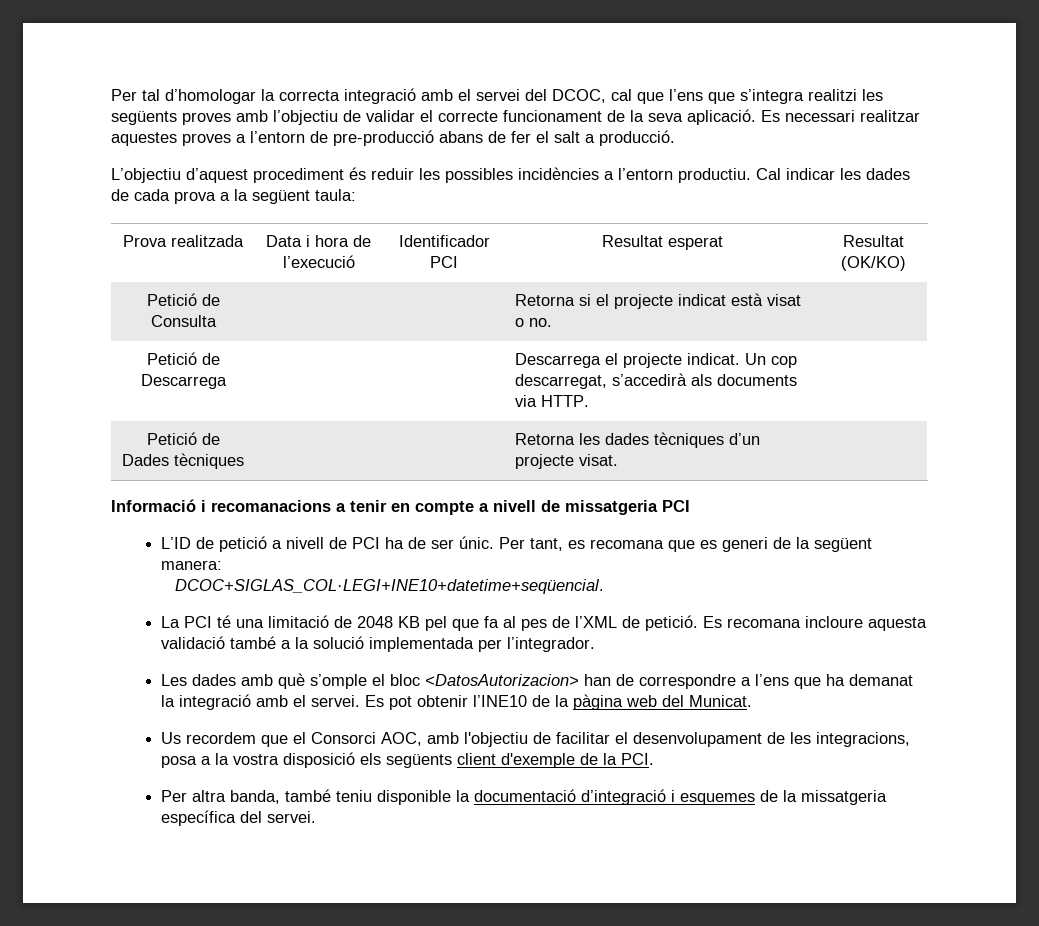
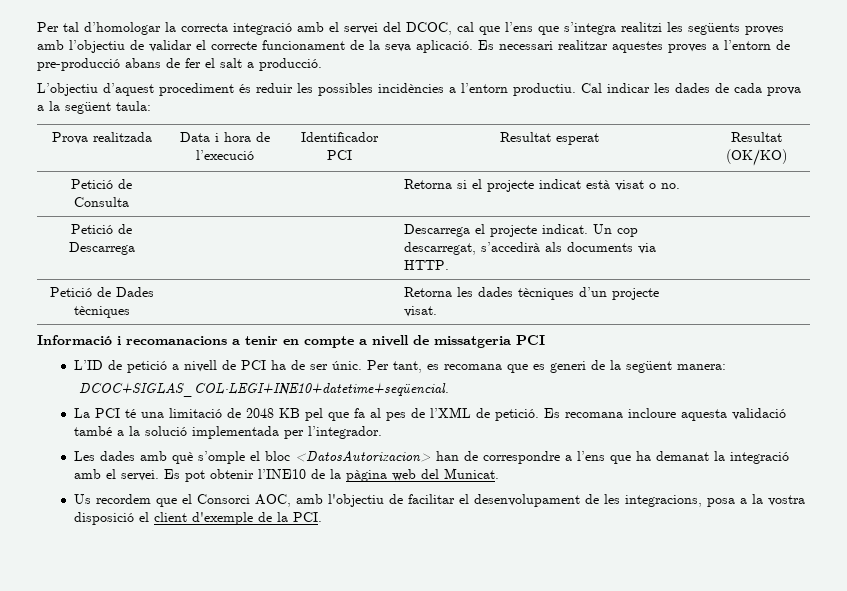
[360,753,453,768] els següents -> [138,512,149,522] el
[161,789,888,805] [161,810,317,826] // Per altra banda, també teniu disponible la documentació d’integració i esquemes de la missatgeria específica del servei. -> (322, 517) none

